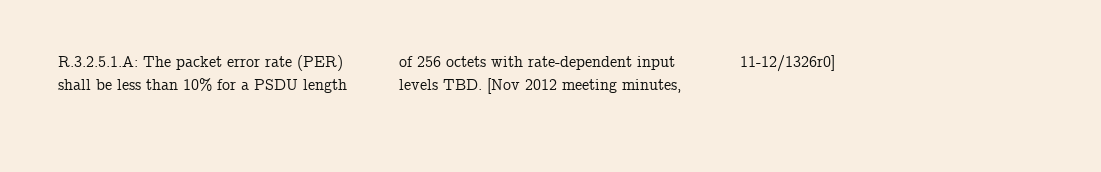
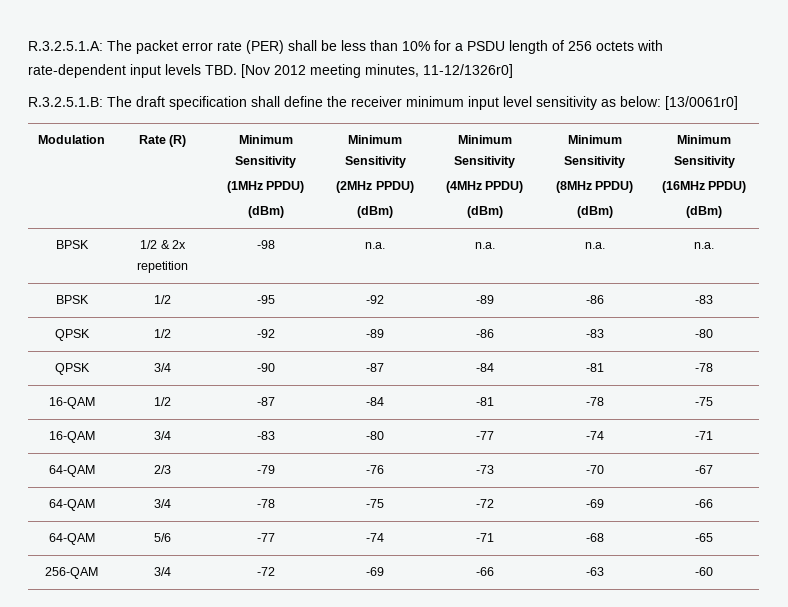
(835, 63) none -> [28,96,738,110] [38,135,105,144] [138,135,187,147] [238,135,293,144] [235,156,296,168] [226,181,305,193] [247,206,284,218] [348,135,402,144] [344,156,406,168] [336,181,414,193] [357,206,393,218] [457,135,512,144] [454,156,515,168] [445,181,524,193] [466,206,503,218] [567,135,622,144] [564,156,625,168] [555,181,634,193] [576,206,613,218] [677,135,731,144] [673,156,735,168] [661,181,747,193] [686,206,722,218] [55,240,89,249] [140,240,186,249] [137,261,188,273] [256,240,275,249] [365,242,385,249] [474,242,495,249] [584,242,605,249] [694,242,714,249] [55,295,89,304] [154,295,171,304] [256,295,275,304] [366,295,384,304] [475,295,494,304] [585,295,604,304] [695,295,713,304] [54,329,90,341] [154,329,171,338] [256,329,275,338] [366,329,384,338] [475,329,494,338] [585,329,604,338] [695,329,713,338] [54,363,90,375] [154,363,171,372] [256,363,275,372] [366,363,384,372] [475,363,494,372] [585,363,604,372] [695,363,713,372] [48,397,95,409] [154,397,171,406] [256,397,275,406] [366,397,384,406] [475,397,494,406] [585,397,604,406] [695,397,713,406] [48,431,95,443] [154,431,171,440] [256,431,275,440] [366,431,384,440] [475,431,494,440] [585,431,604,440] [695,431,713,440] [48,465,95,477] [154,465,171,474] [256,465,275,474] [366,465,384,474] [475,465,494,474] [585,465,604,474] [695,465,713,474] [48,499,95,511] [154,499,171,508] [256,499,275,508] [366,499,384,508] [475,499,494,508] [585,499,604,508] [695,499,713,508] [48,533,95,545] [154,533,171,542] [256,533,275,542] [366,533,384,542] [475,533,494,542] [585,533,604,542] [695,533,713,542] [45,567,98,579] [154,567,171,576] [256,567,275,576] [366,567,384,576] [475,567,494,576] [585,567,604,576] [695,567,713,576] // R.3.2.5.1.B: The draft specification shall define the receiver minimum input level sensitivity as below: [13/0061r0] // Modulation | Rate (R) | Minimum Sensitivity // (1MHz PPDU) // (dBm) | Minimum Sensitivity // (2MHz PPDU) // (dBm) | Minimum Sensitivity // (4MHz PPDU) // (dBm) | Minimum Sensitivity // (8MHz PPDU) // (dBm) | Minimum Sensitivity // (16MHz PPDU) // (dBm) // BPSK | 1/2 & 2x repetition | -98 | n.a. | n.a. | n.a. | n.a. // BPSK | 1/2 | -95 | -92 | -89 | -86 | -83 // QPSK | 1/2 | -92 | -89 | -86 | -83 | -80 // QPSK | 3/4 | -90 | -87 | -84 | -81 | -78 // 16-QAM | 1/2 | -87 | -84 | -81 | -78 | -75 // 16-QAM | 3/4 | -83 | -80 | -77 | -74 | -71 // 64-QAM | 2/3 | -79 | -76 | -73 | -70 | -67 // 64-QAM | 3/4 | -78 | -75 | -72 | -69 | -66 // 64-QAM | 5/6 | -77 | -74 | -71 | -68 | -65 // 256-QAM | 3/4 | -72 | -69 | -66 | -63 | -60

